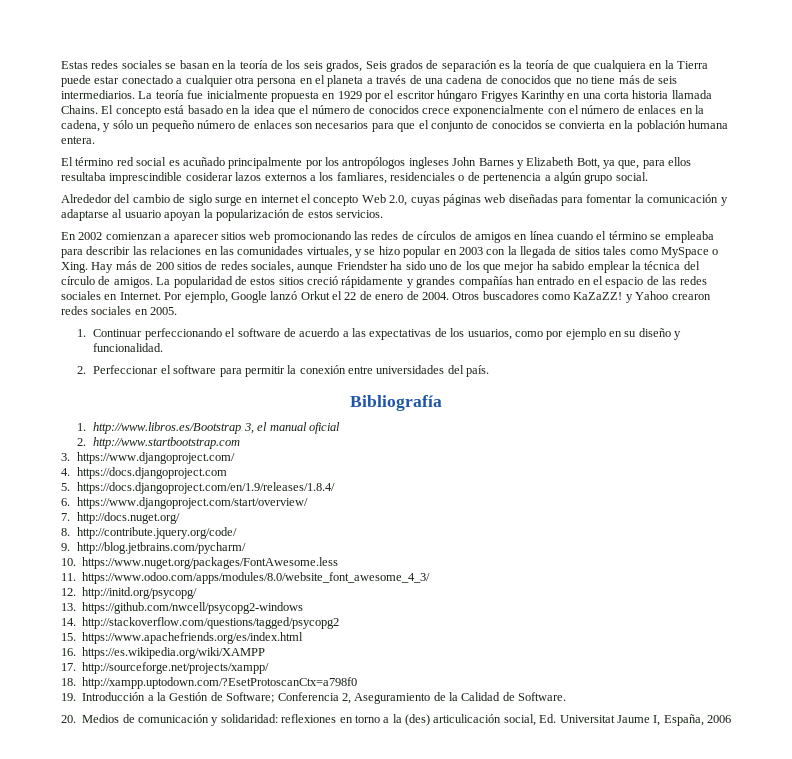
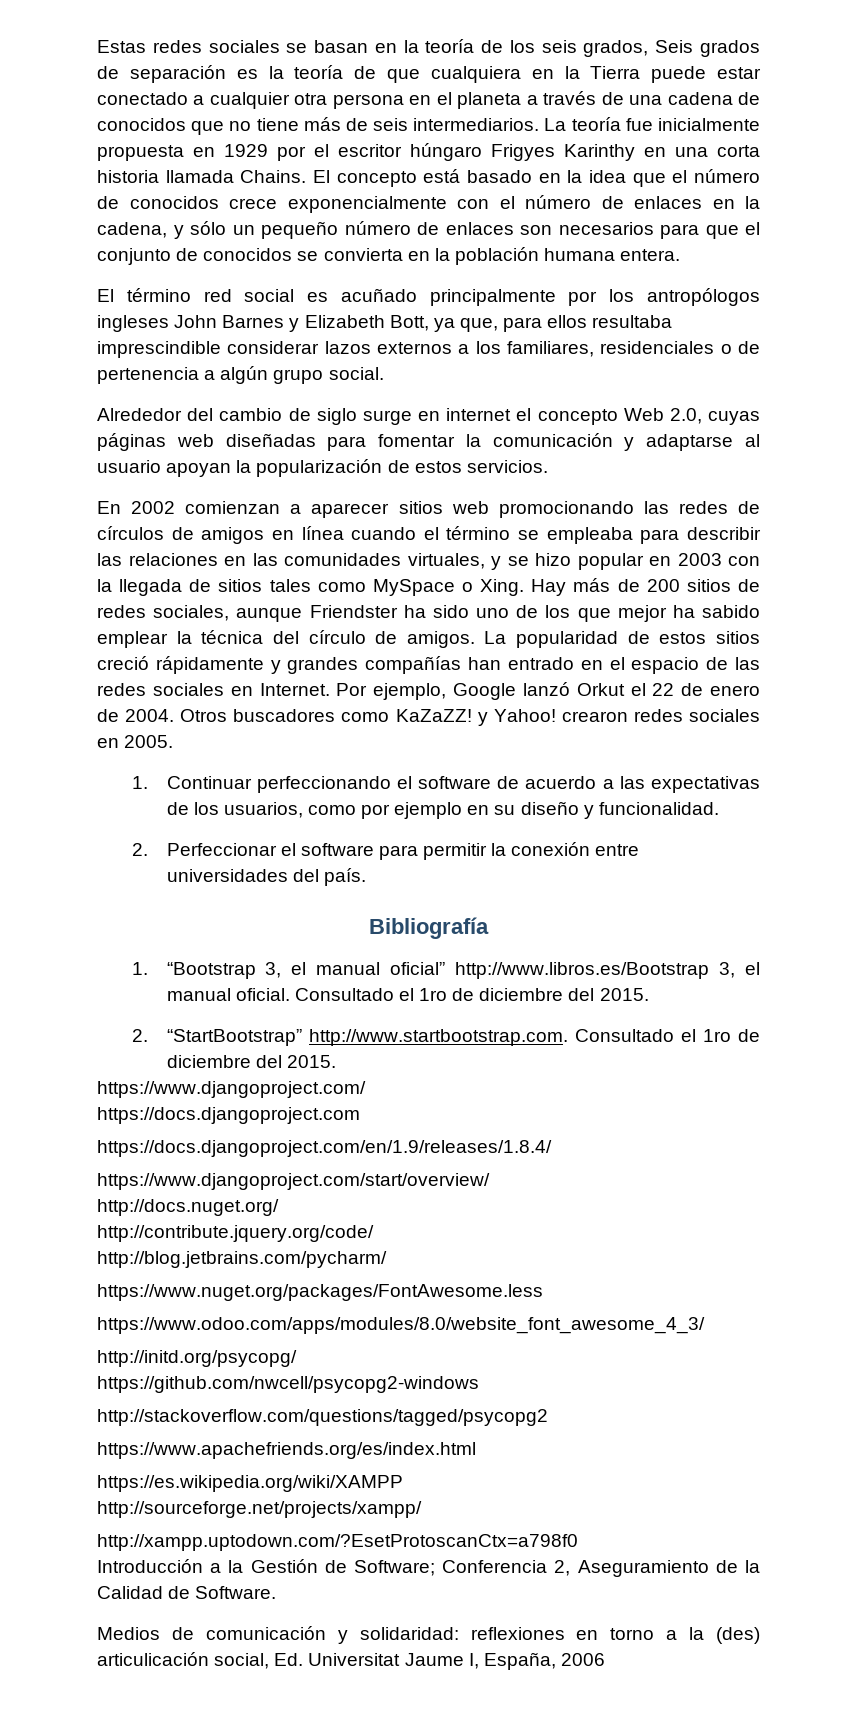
[185,172,233,181] cosiderar -> [227,341,320,354] considerar
[336,172,387,184] famliares, -> [506,341,594,357] familiares,
[635,291,669,300] Yahoo -> [493,709,556,722] Yahoo!
[93,422,340,434] [77,437,241,449] [61,453,70,461] http://www.libros.es/Bootstrap 3, el manual oficial // 2. http://www.startbootstrap.com // 3. -> [166,962,760,979] [166,988,649,1001] [131,1029,760,1046] [166,1055,336,1068] “Bootstrap 3, el manual oficial” http://www.libros.es/Bootstrap 3, el manual oficial. Consultado el 1ro de diciembre del 2015. // 2. “StartBootstrap” http://www.startbootstrap.com. Consultado el 1ro de diciembre del 2015. //
[61,468,70,476] 4. -> (366, 1089) none
[61,483,70,491] 5. -> (360, 1115) none
[61,498,70,506] 6. -> (552, 1148) none
[61,513,70,521] 7. -> (490, 1181) none
[61,528,70,536] 8. -> (279, 1207) none
[61,543,70,551] 9. -> (374, 1233) none
[61,558,76,566] 10. -> (387, 1259) none
[61,573,76,581] 11. -> (543, 1292) none
[61,588,76,596] 12. -> (705, 1325) none
[61,603,76,611] 13. -> (297, 1358) none
[61,618,76,626] 14. -> (479, 1384) none
[61,633,76,641] 15. -> (548, 1417) none
[61,648,76,656] 16. -> (476, 1450) none
[61,663,76,671] 17. -> (403, 1483) none
[61,678,76,686] 18. -> (422, 1509) none
[61,693,76,701] 19. -> (578, 1542) none
[61,715,76,723] 20. -> (277, 1592) none

